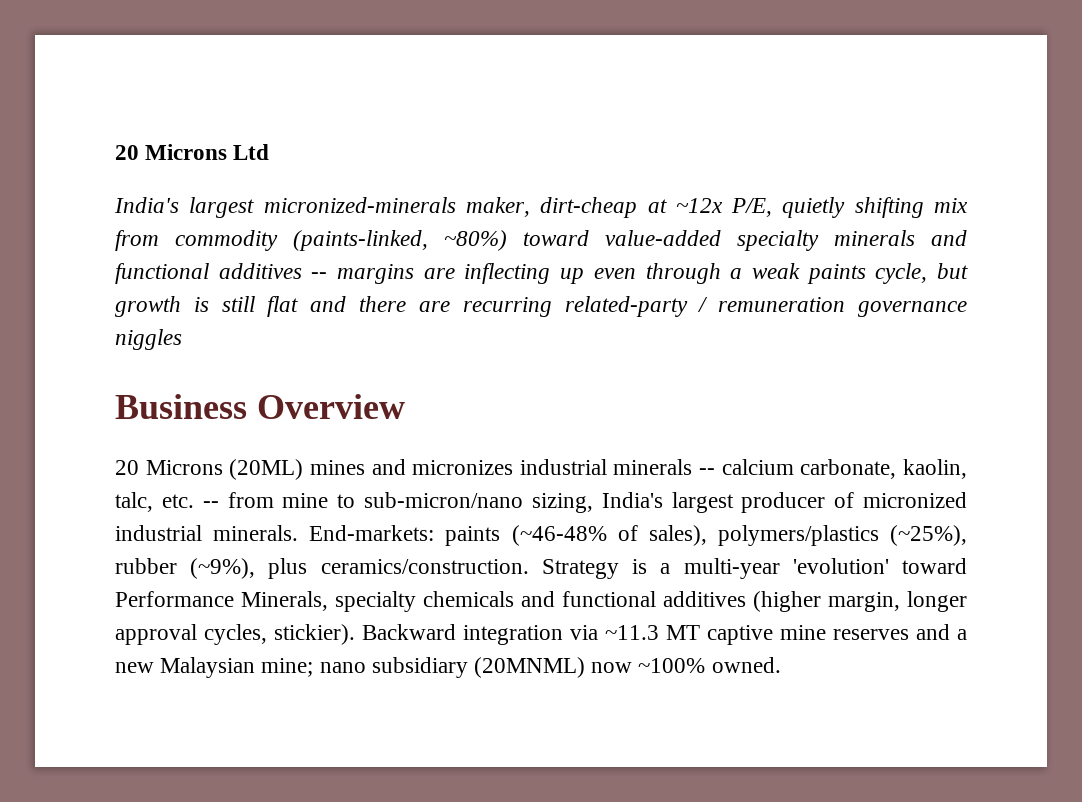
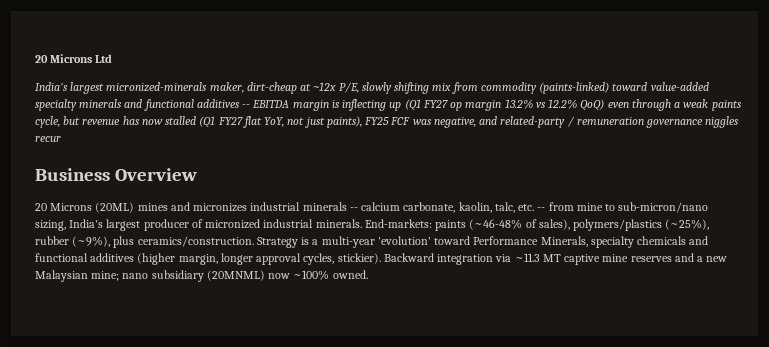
[782,197,846,218] quietly -> [361,82,392,94] slowly
[293,230,507,251] (paints-linked, ~80%) -> [539,82,610,94] (paints-linked)
[337,263,585,284] margins are inflecting up -> [252,99,605,111] EBITDA margin is inflecting up (Q1 FY27 op margin 13.2% vs 12.2% QoQ)
[115,296,552,317] growth is still flat and there are recurring -> [82,116,498,128] revenue has now stalled (Q1 FY27 flat YoY, not just paints), FY25 FCF was negative, and
(182, 339) none -> [35,136,61,142] recur

